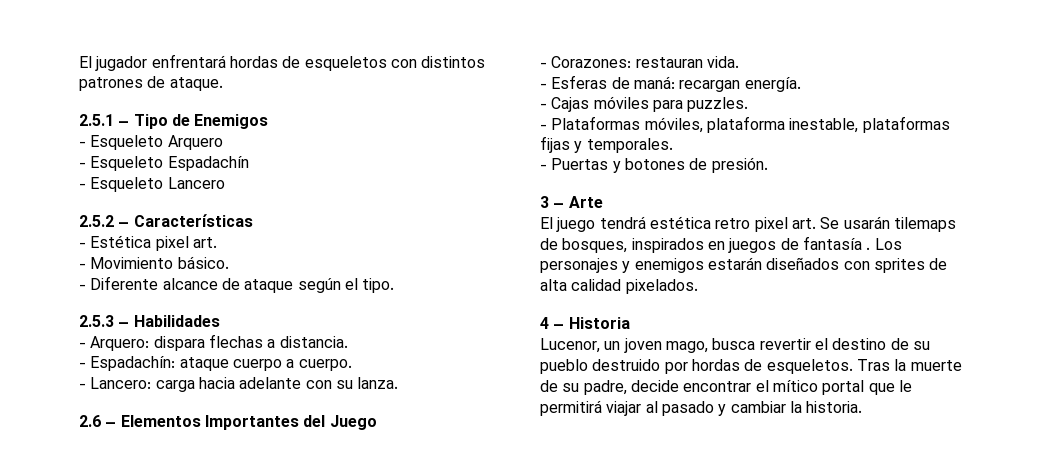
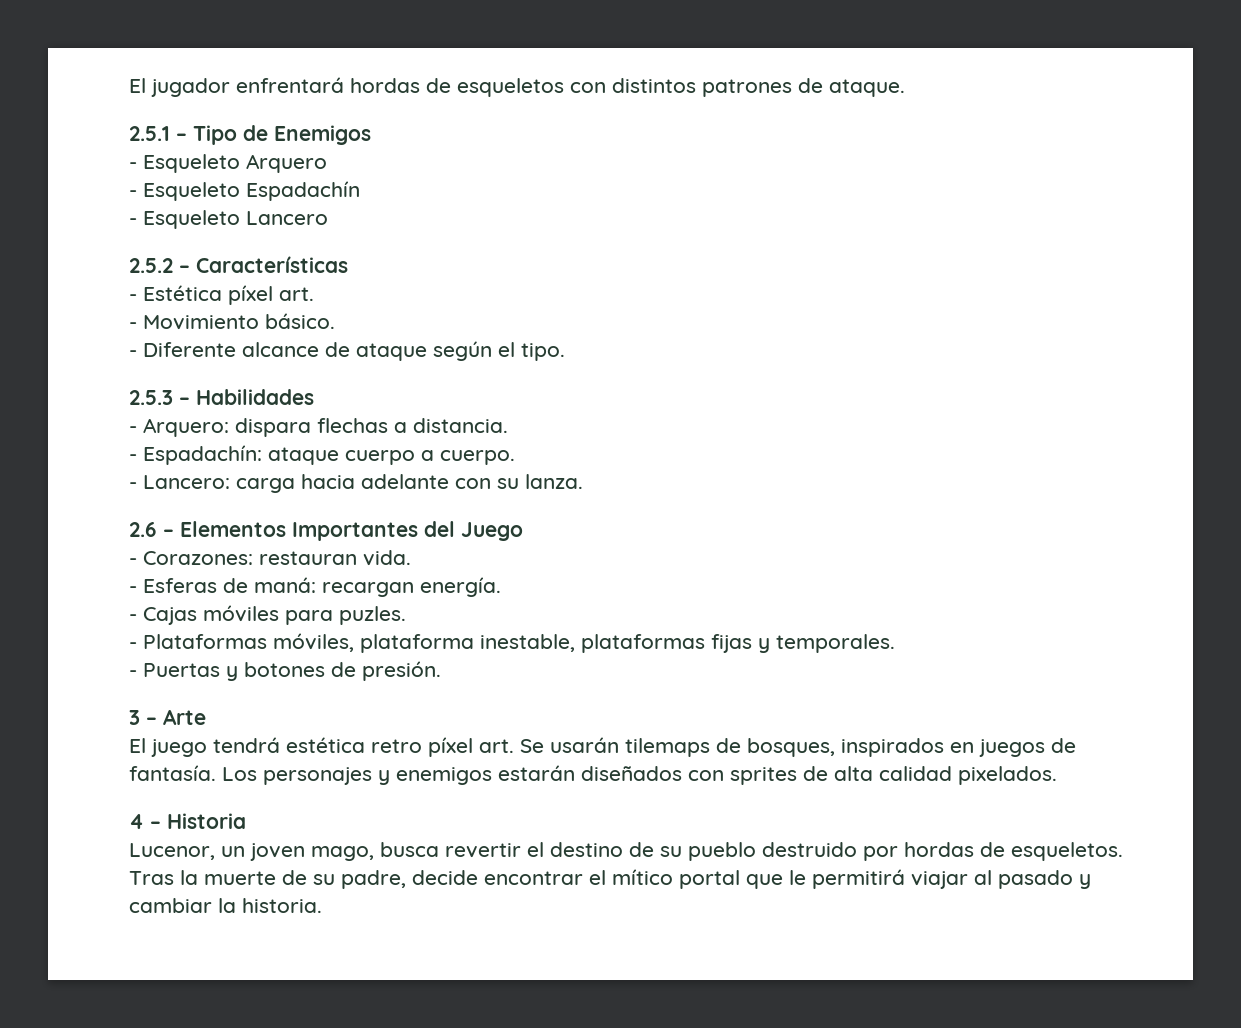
[155,236,189,251] pixel -> [228,285,273,305] píxel
[687,97,749,112] puzzles. -> [339,606,406,625] puzles.
[754,217,788,232] pixel -> [428,737,473,757] píxel
[802,236,871,250] fantasía . -> [129,765,216,781] fantasía.

